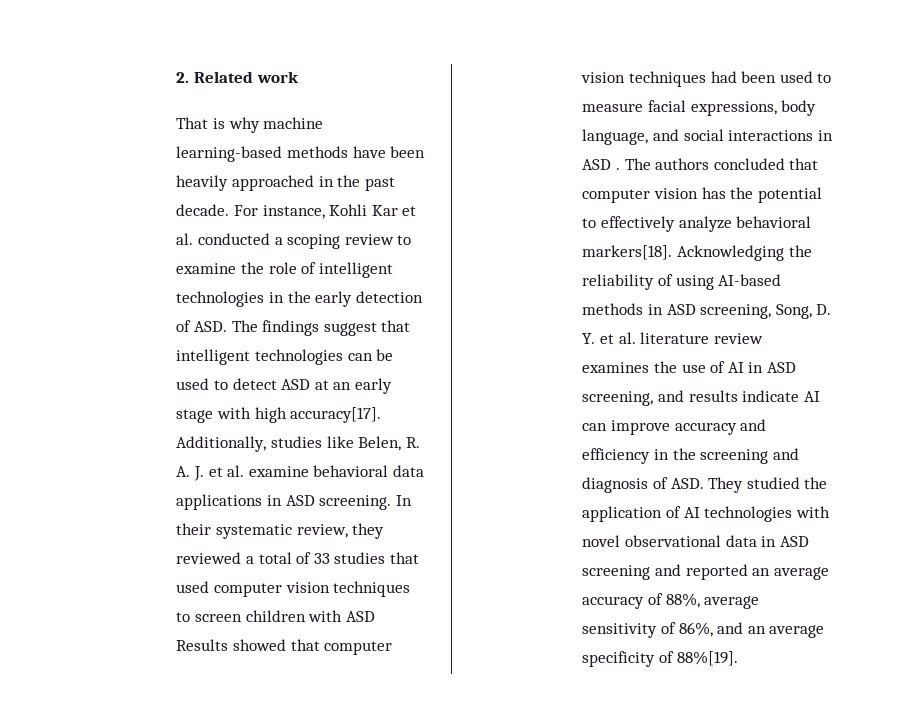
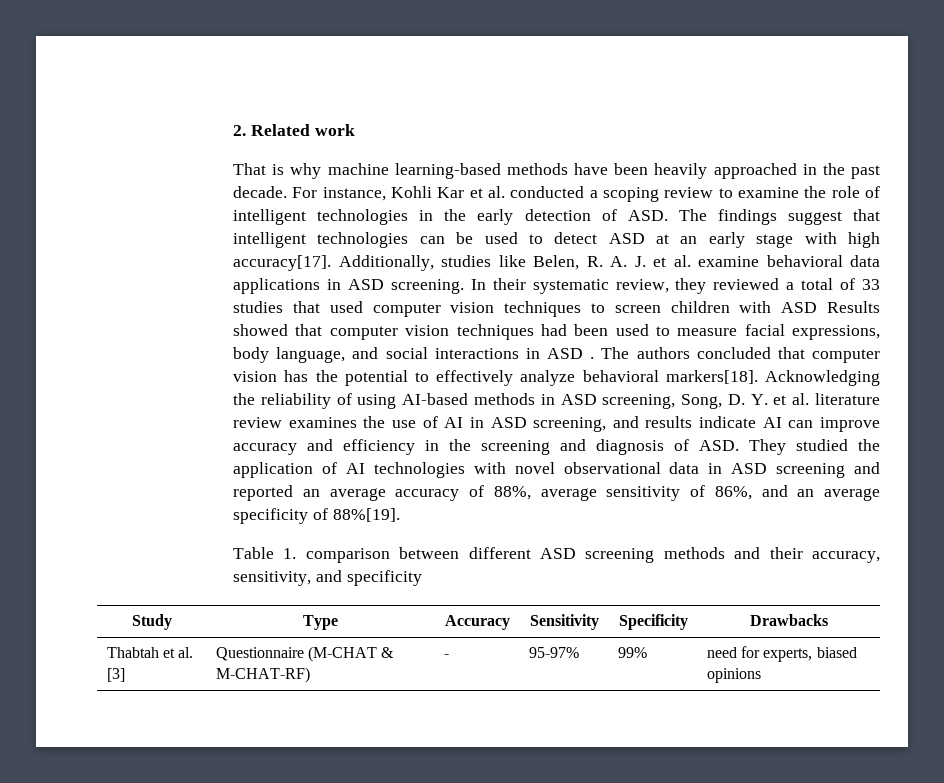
(738, 658) none -> [233,547,881,563] [233,570,422,586] [132,614,172,630] [303,615,338,630] [444,615,510,630] [529,614,599,630] [618,614,688,630] [749,614,828,626] [106,647,194,658] [106,668,125,682] [215,646,395,662] [215,667,310,683] [443,654,449,658] [528,647,579,658] [617,647,647,658] [706,646,857,662] [706,668,761,683] // Table 1. comparison between different ASD screening methods and their accuracy, sensitivity, and specificity // Study | Type | Accuracy | Sensitivity | Specificity | Drawbacks // Thabtah et al. [3] | Questionnaire (M-CHAT & M-CHAT-RF) | - | 95-97% | 99% | need for experts, biased opinions

